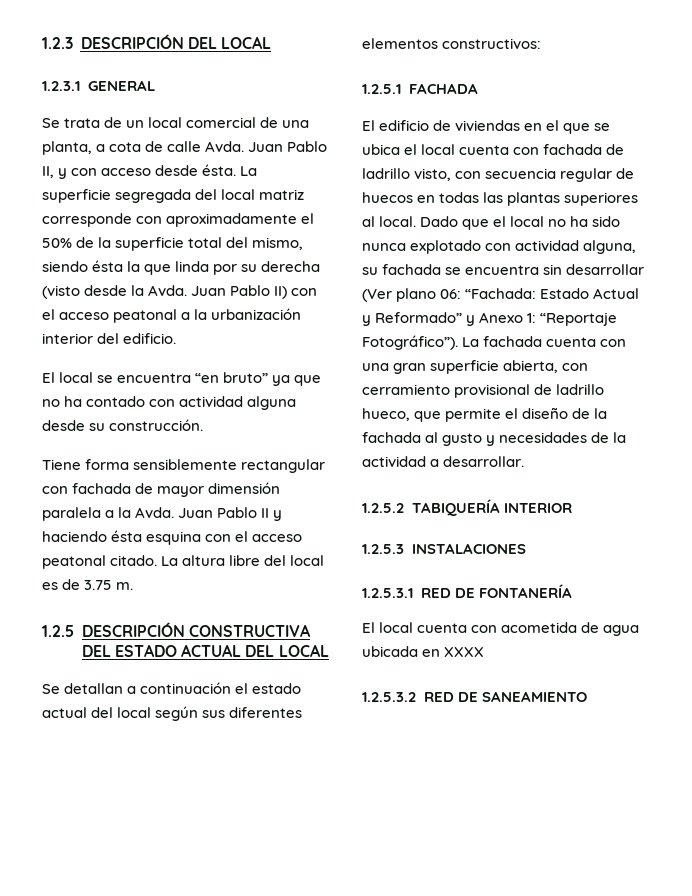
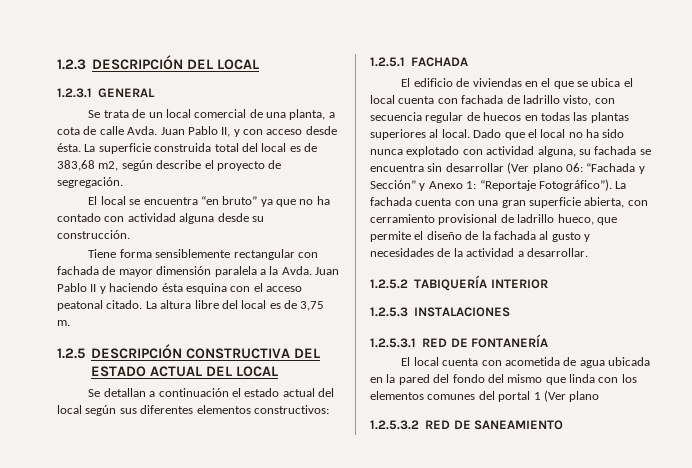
[115,189,305,203] [42,213,315,227] [42,237,304,251] [42,260,321,275] [42,285,318,299] [42,308,302,323] [42,333,177,344] segregada del local matriz corresponde con aproximadamente el 50% de la superficie total del mismo, siendo ésta la que linda por su derecha (visto desde la Avda. Juan Pablo II) con el acceso peatonal a la urbanización interior del edificio. -> [154,143,317,152] [57,160,282,171] [57,177,123,188] construida total del local es de 383,68 m2, según describe el proyecto de segregación.
[84,580,113,590] 3.75 -> [300,301,325,311] 3,75
[465,288,640,299] [362,312,463,326] “Fachada: Estado Actual y Reformado” -> [586,163,645,174] [370,180,416,189] “Fachada y Sección”
[444,647,485,657] XXXX -> [386,374,637,385] [370,390,600,402] la pared del fondo del mismo que linda con los elementos comunes del portal 1 (Ver plano

